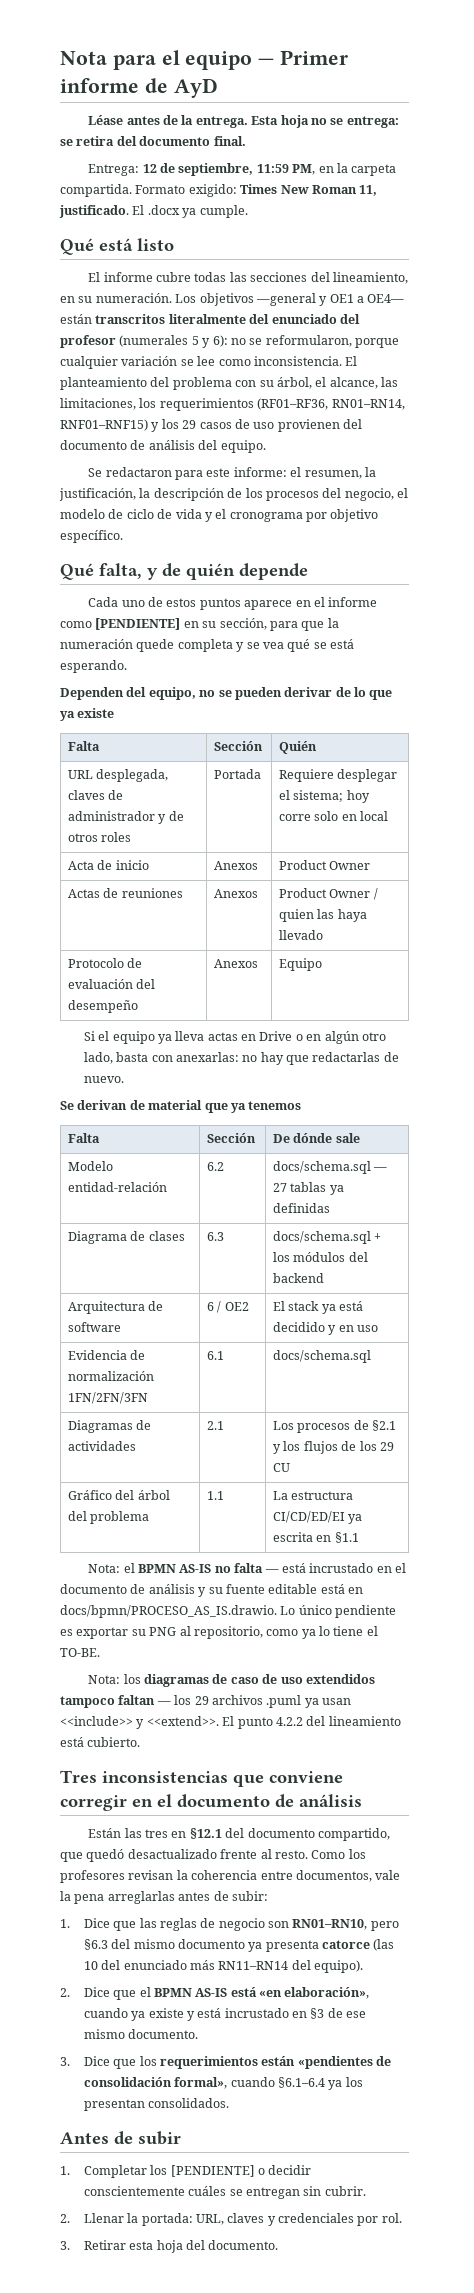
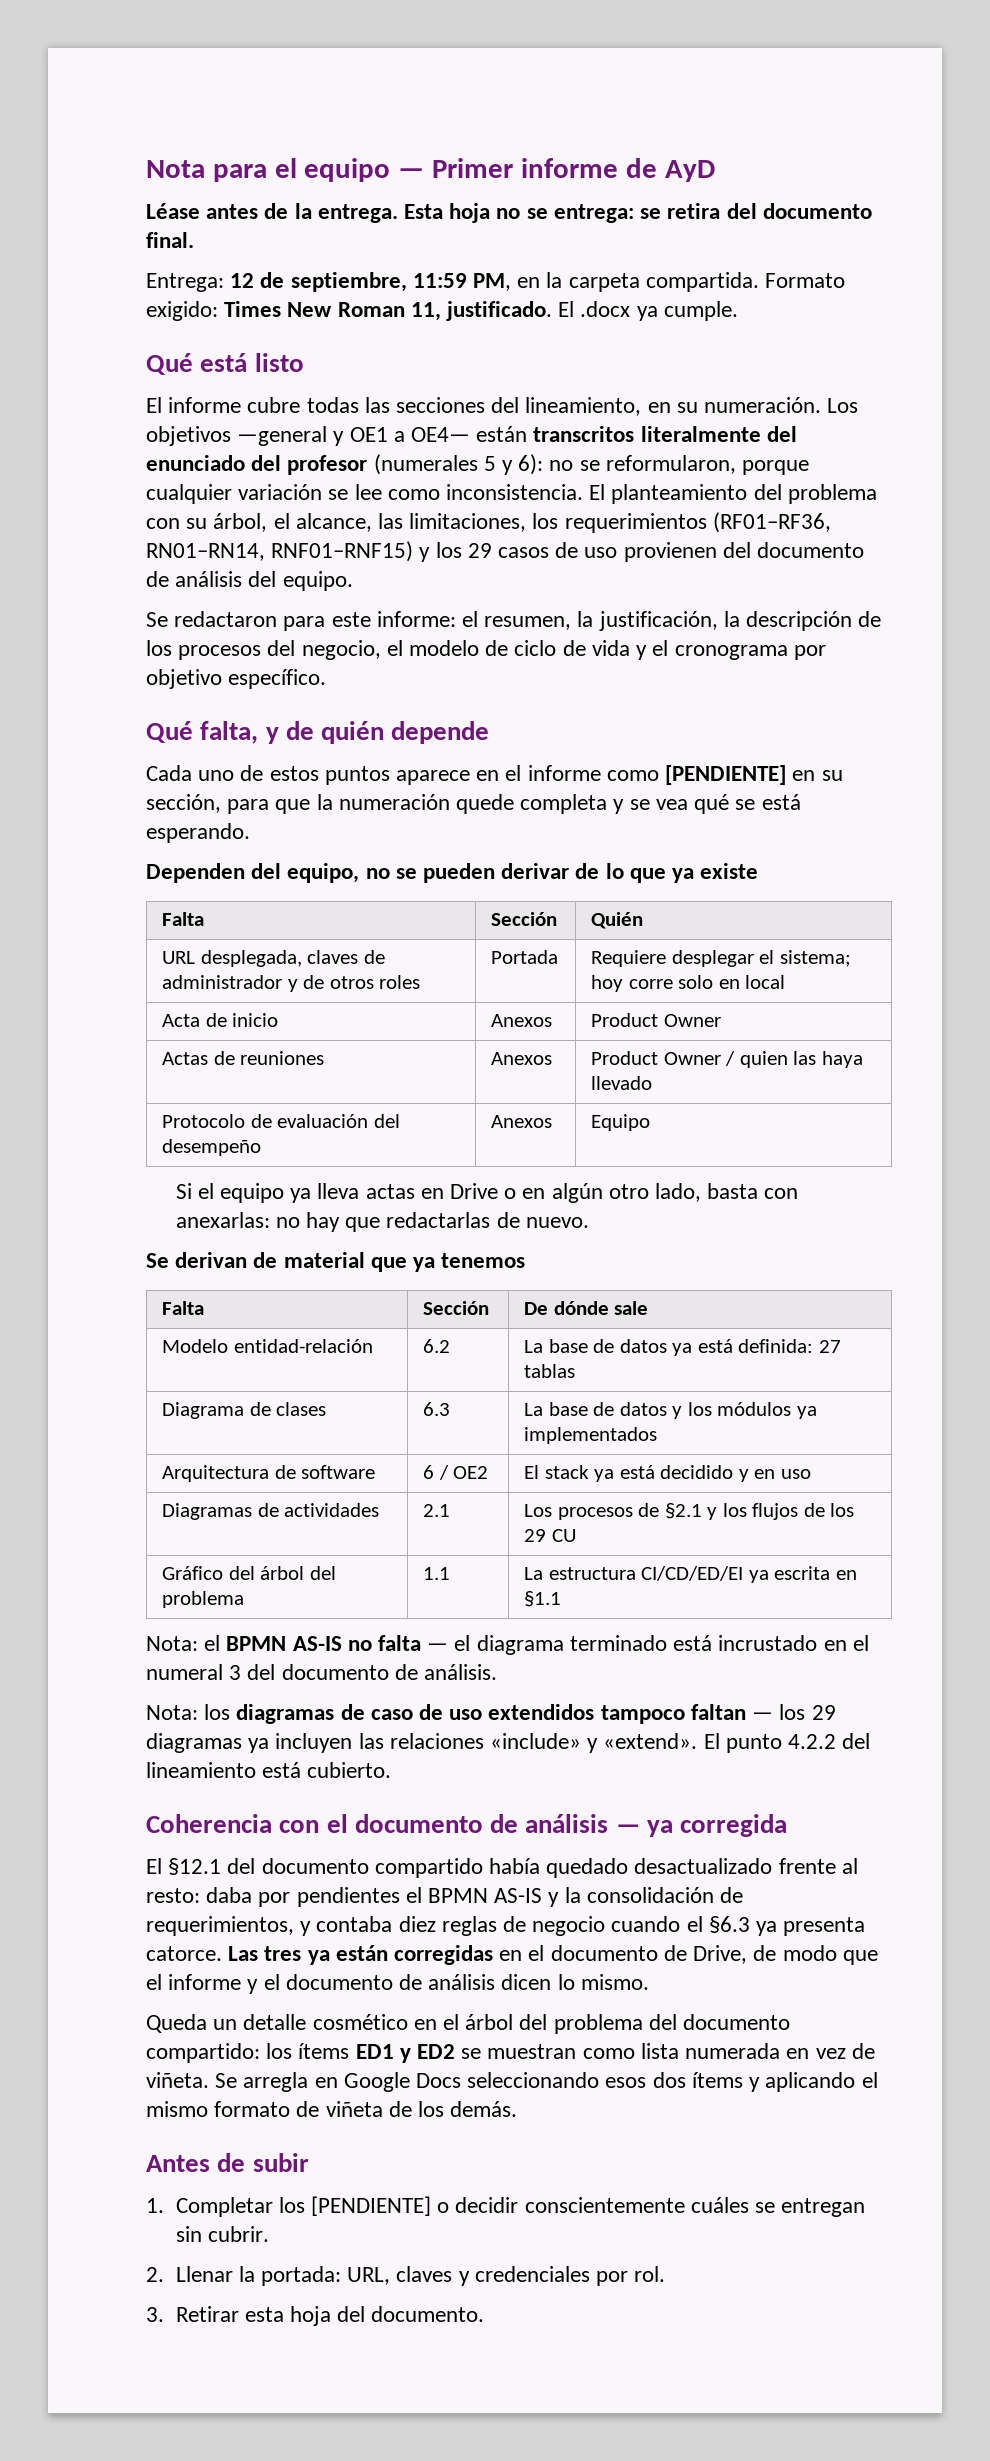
[273,1161,388,1174] docs/schema.sql — -> [524,1339,814,1356] La base de datos ya está definida:
[329,1185,344,1195] [273,1203,331,1213] ya definidas -> (576, 1371) none
[273,1231,382,1244] [273,1252,368,1262] [273,1273,325,1283] docs/schema.sql + los módulos del backend -> [524,1402,817,1419] [524,1427,658,1444] La base de datos y los módulos ya implementados
[68,1350,146,1360] [68,1371,155,1381] [68,1392,149,1404] [207,1351,225,1360] [273,1350,372,1363] // Evidencia de normalización 1FN/2FN/3FN | 6.1 | docs/schema.sql -> (811, 1474) none
(279, 1571) none -> [454,1635,667,1655] el diagrama terminado
[60,1584,363,1597] [60,1605,397,1618] [60,1626,378,1639] [60,1648,100,1657] documento de análisis y su fuente editable está en docs/bpmn/PROCESO_AS_IS.drawio. Lo único pendiente es exportar su PNG al repositorio, como ya lo tiene el TO-BE. -> [146,1664,498,1680] numeral 3 del documento de análisis.
[211,1695,351,1708] [60,1716,219,1729] archivos .puml ya usan <<include>> y <<extend>>. -> [146,1733,698,1753] diagramas ya incluyen las relaciones «include» y «extend».
[60,1770,343,1787] [60,1794,362,1811] [88,1828,390,1841] [60,1849,366,1862] [60,1870,401,1883] [60,1891,268,1904] [60,1918,399,1931] [83,1939,395,1952] [83,1960,364,1973] [60,1987,370,2000] [83,2008,367,2021] [83,2029,199,2039] [60,2056,392,2069] [83,2077,363,2090] [83,2098,230,2111] Tres inconsistencias que conviene corregir en el documento de análisis // Están las tres en §12.1 del documento compartido, que quedó desactualizado frente al resto. Como los profesores revisan la coherencia entre documentos, vale la pena arreglarlas antes de subir: // 1. Dice que las reglas de negocio son RN01–RN10, pero §6.3 del mismo documento ya presenta catorce (las 10 del enunciado más RN11–RN14 del equipo). // 2. Dice que el BPMN AS-IS está «en elaboración», cuando ya existe y está incrustado en §3 de ese mismo documento. // 3. Dice que los requerimientos están «pendientes de consolidación formal», cuando §6.1–6.4 ya los presentan consolidados. -> [146,1814,788,1837] [146,1858,858,1878] [146,1887,744,1907] [146,1916,866,1936] [146,1945,878,1965] [146,1974,649,1994] [146,2014,791,2034] [146,2043,875,2063] [146,2072,878,2092] [146,2101,518,2117] Coherencia con el documento de análisis — ya corregida // El §12.1 del documento compartido había quedado desactualizado frente al resto: daba por pendientes el BPMN AS-IS y la consolidación de requerimientos, y contaba diez reglas de negocio cuando el §6.3 ya presenta catorce. Las tres ya están corregidas en el documento de Drive, de modo que el informe y el documento de análisis dicen lo mismo. // Queda un detalle cosmético en el árbol del problema del documento compartido: los ítems ED1 y ED2 se muestran como lista numerada en vez de viñeta. Se arregla en Google Docs seleccionando esos dos ítems y aplicando el mismo formato de viñeta de los demás.

